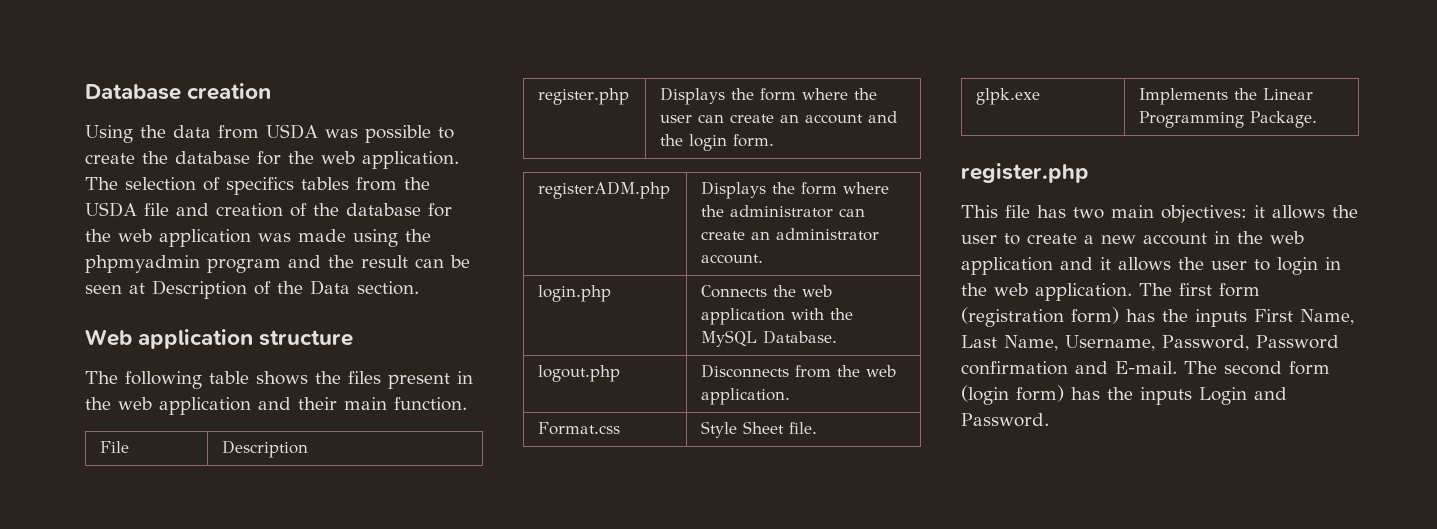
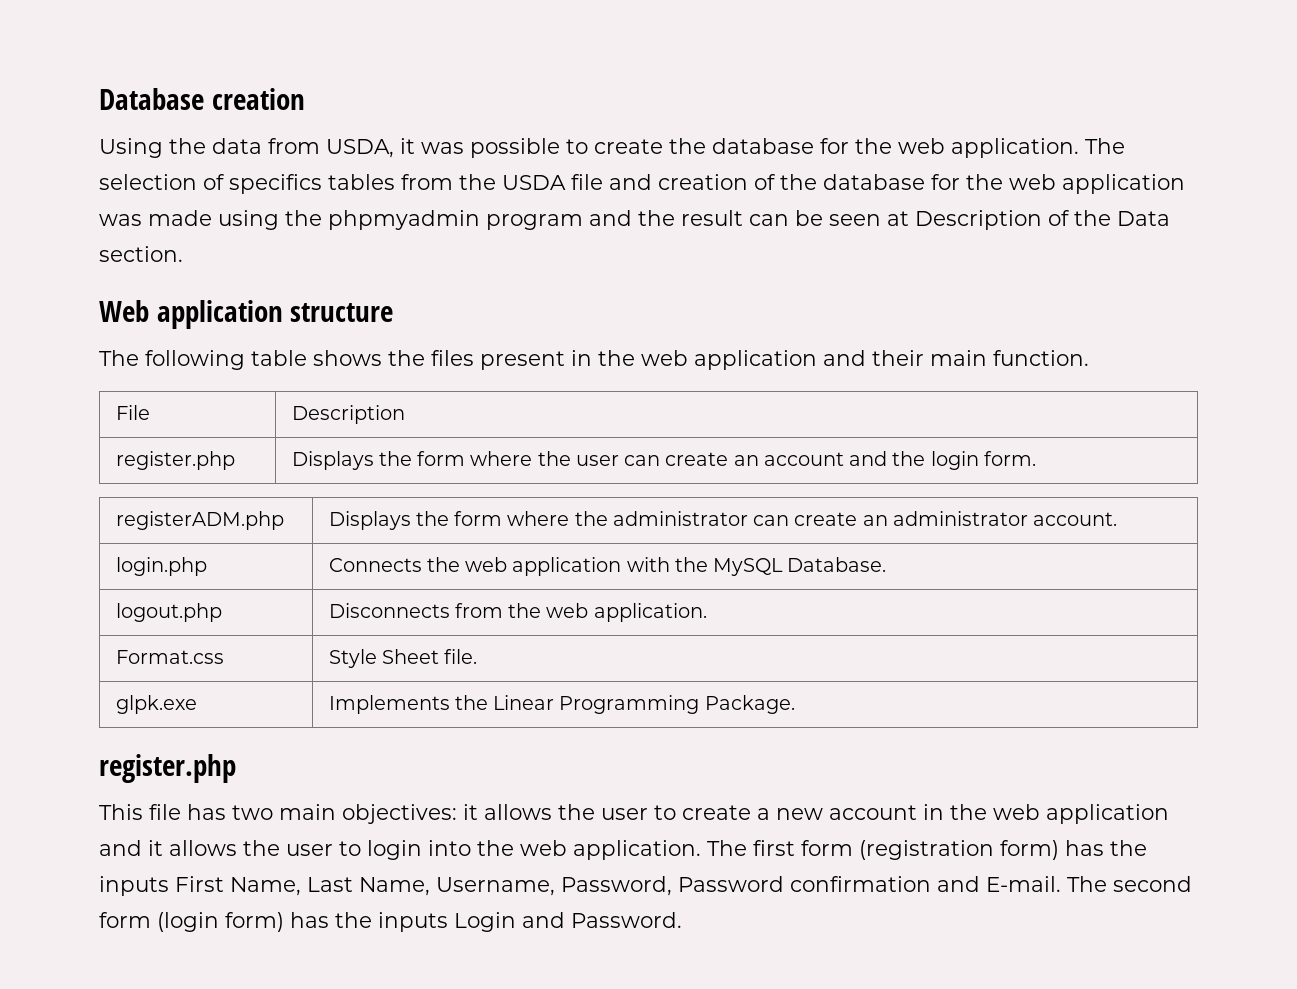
[266,124,318,139] USDA -> [326,138,415,158] USDA, it
[1325,257,1341,270] in -> [428,840,471,856] into

